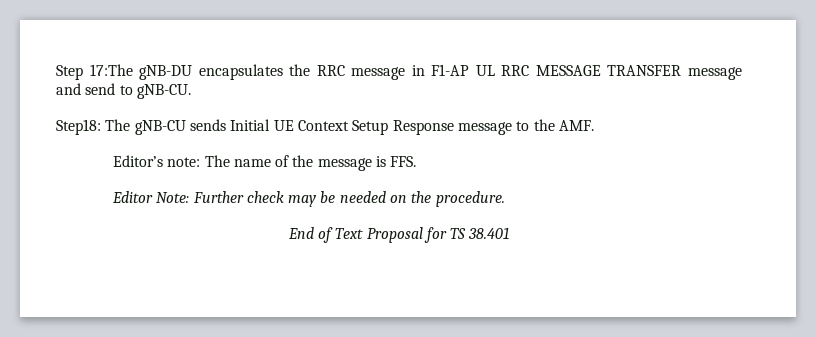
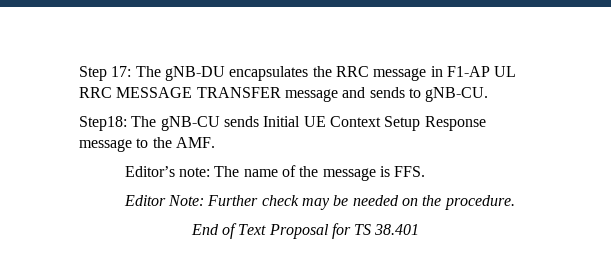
[89,64,133,76] 17:The -> [111,66,161,77] 17: The
[85,83,116,95] send -> [369,87,405,98] sends

